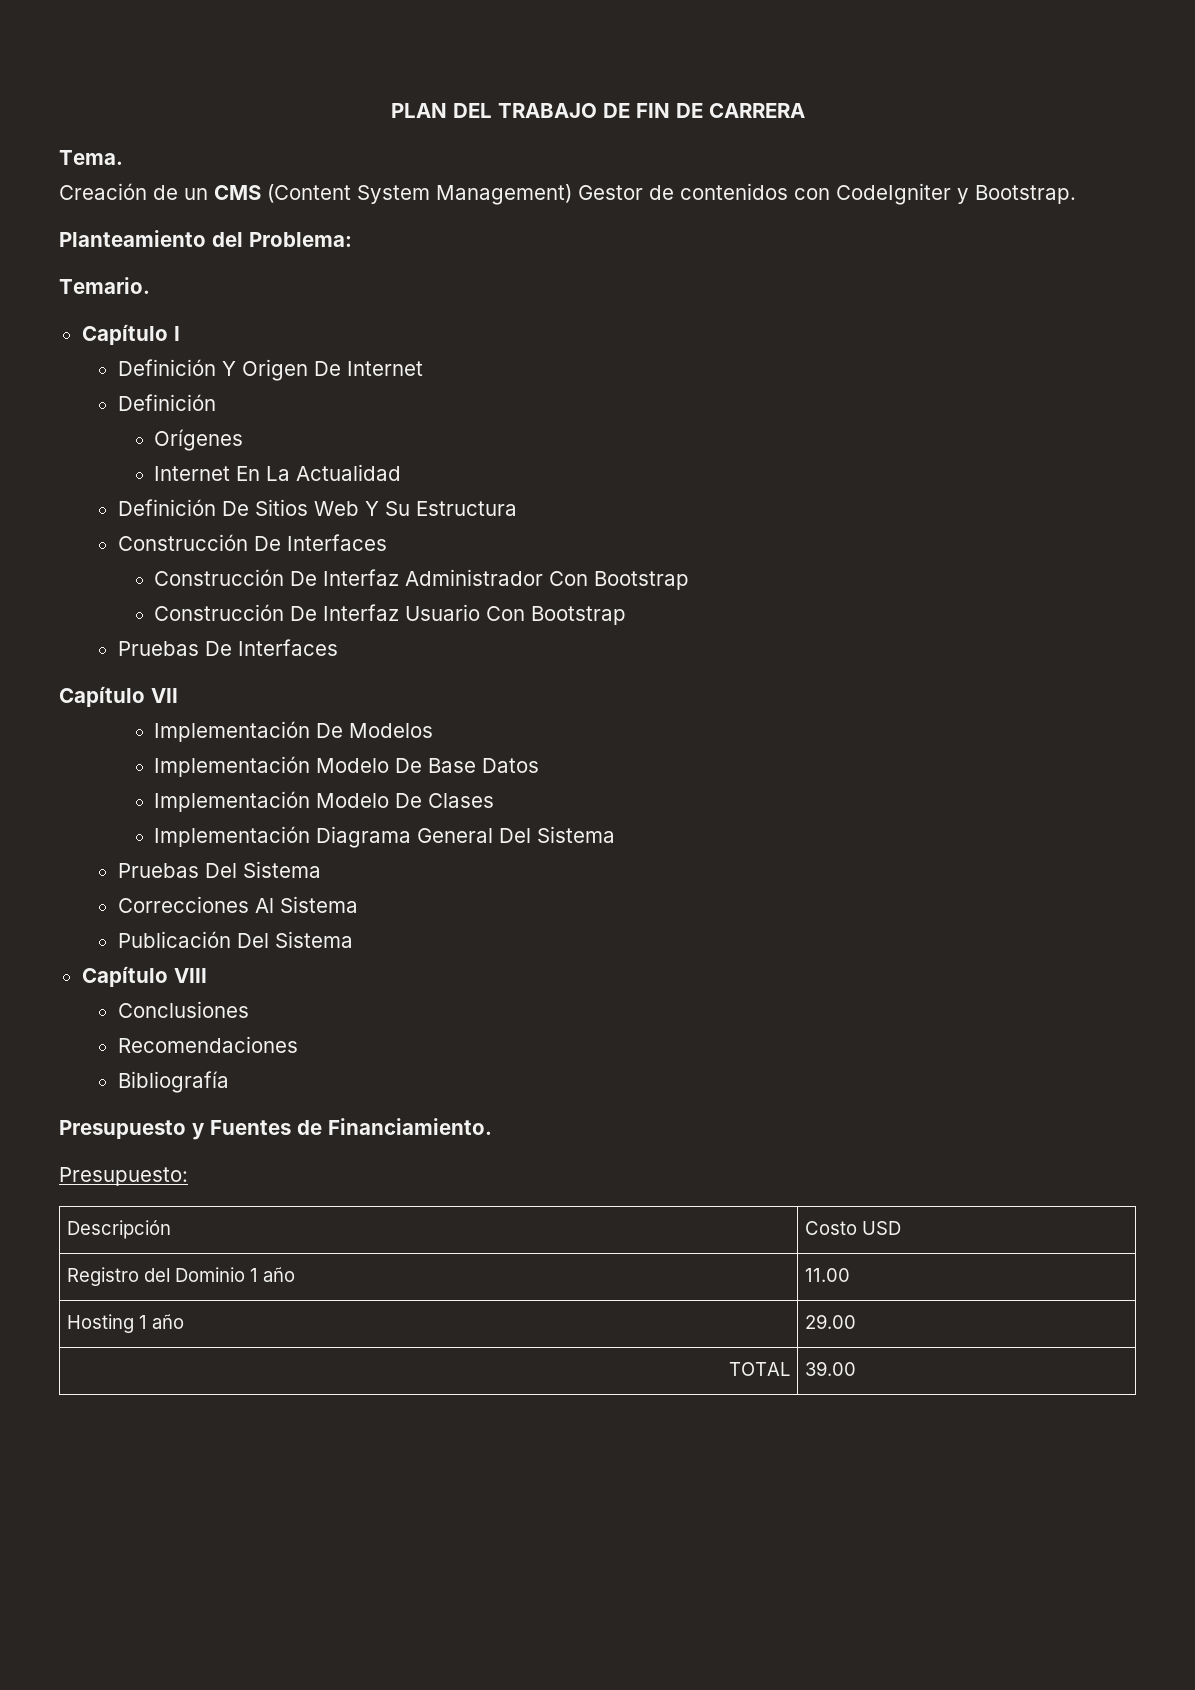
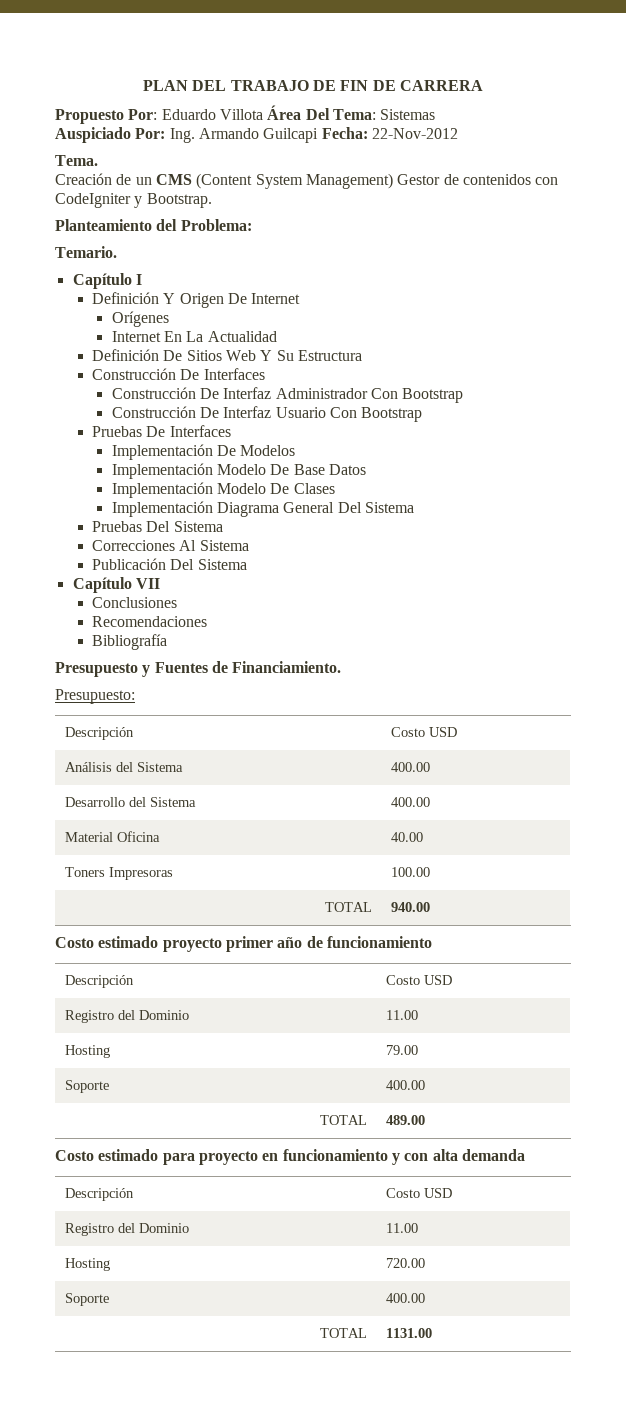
(805, 110) none -> [55,105,436,124] [55,127,458,143] // Propuesto Por: Eduardo Villota Área Del Tema: Sistemas // Auspiciado Por: Ing. Armando Guilcapi Fecha: 22-Nov-2012
[117,394,216,411] // Definición -> (301, 298) none
[59,686,178,707] // Capítulo VII -> (231, 431) none
[173,968,207,983] VIII -> [135,578,160,589] VII
[67,1267,296,1286] [805,1268,851,1282] [67,1314,185,1333] [805,1314,857,1329] [728,1362,790,1376] [805,1361,857,1376] // Registro del Dominio 1 año | 11.00 // Hosting 1 año | 29.00 // TOTAL | 39.00 -> [65,762,184,772] [391,762,431,772] [65,797,197,807] [391,797,431,807] [65,831,161,842] [391,832,424,842] [65,867,174,880] [391,867,431,877] [324,902,372,912] [391,902,431,912] [55,936,432,952] [65,975,135,988] [386,975,453,985] [65,1010,190,1023] [386,1010,419,1020] [65,1045,111,1058] [386,1045,419,1055] [65,1080,110,1093] [386,1080,426,1090] [319,1115,367,1125] [386,1115,426,1125] [55,1149,525,1165] [65,1188,135,1201] [386,1188,453,1198] [65,1223,190,1236] [386,1223,419,1233] [65,1258,111,1271] [386,1258,426,1268] [65,1293,110,1306] [386,1293,426,1303] [319,1328,367,1338] [386,1328,433,1338] // Análisis del Sistema | 400.00 // Desarrollo del Sistema | 400.00 // Material Oficina | 40.00 // Toners Impresoras | 100.00 // TOTAL | 940.00 // Costo estimado proyecto primer año de funcionamiento // Descripción | Costo USD // Registro del Dominio | 11.00 // Hosting | 79.00 // Soporte | 400.00 // TOTAL | 489.00 // Costo estimado para proyecto en funcionamiento y con alta demanda // Descripción | Costo USD // Registro del Dominio | 11.00 // Hosting | 720.00 // Soporte | 400.00 // TOTAL | 1131.00

